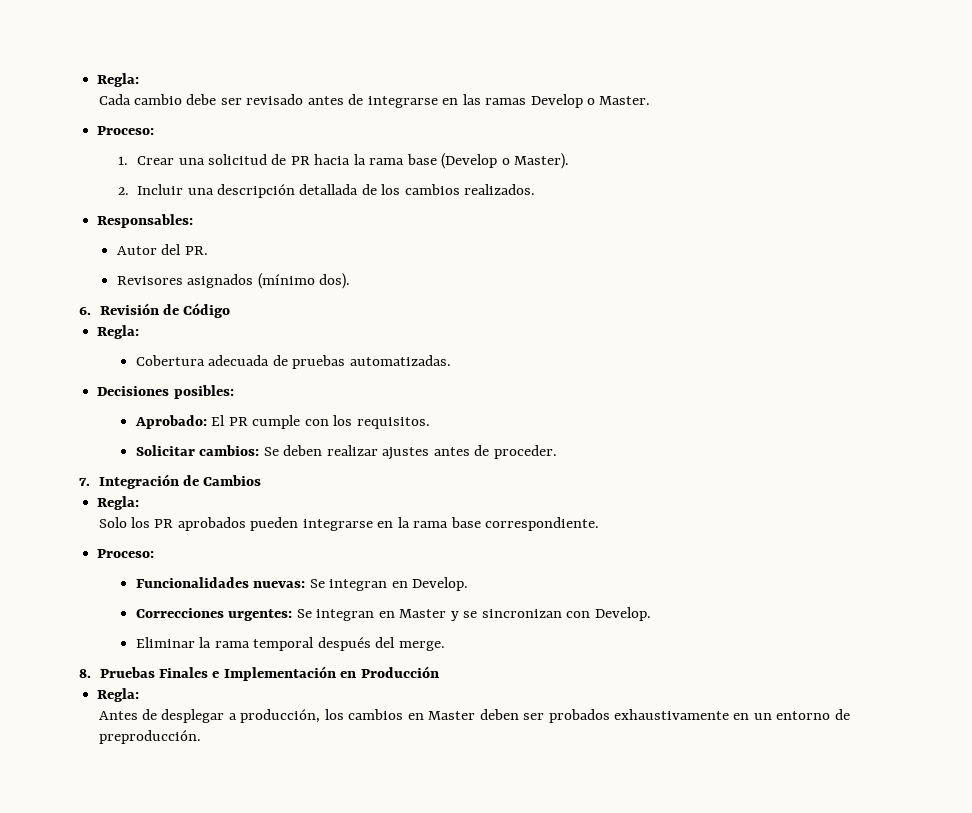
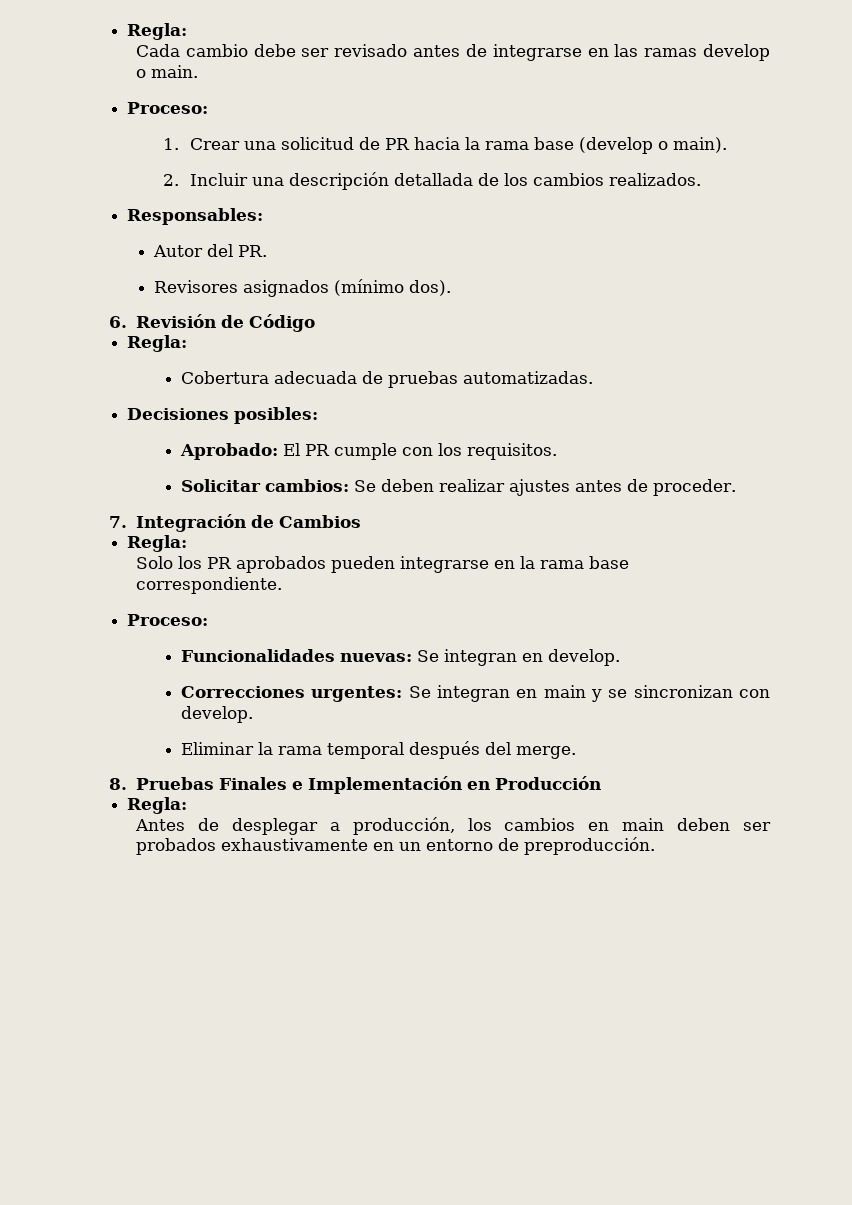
[530,94,651,108] Develop o Master. -> [703,44,770,61] [136,65,199,78] develop o main.
[441,153,570,169] (Develop o Master). -> [579,137,728,154] (develop o main).
[412,577,469,591] Develop. -> [548,649,621,666] develop.
[399,609,447,618] Master -> [543,685,586,698] main
[594,607,651,621] Develop. -> [181,706,254,723] develop.
[428,711,476,720] Master -> [622,818,665,831] main

